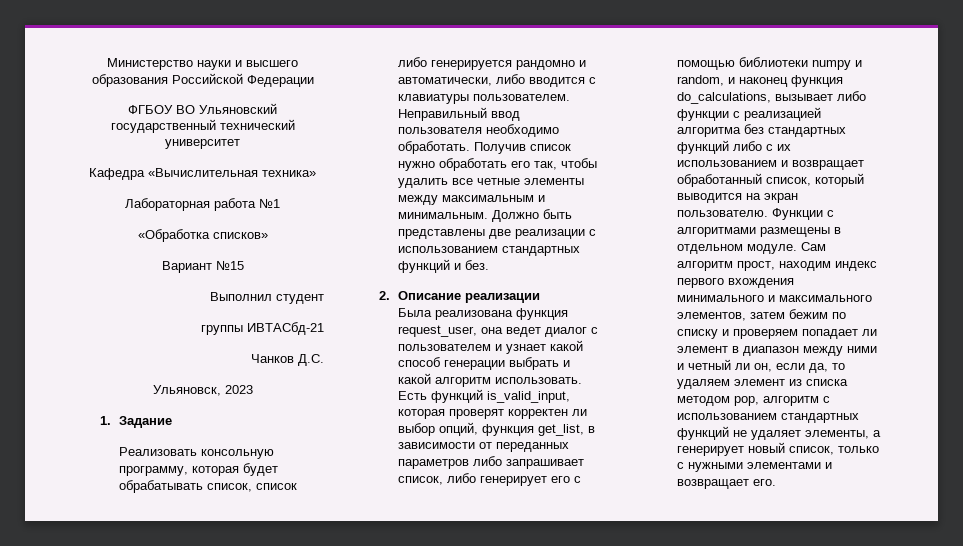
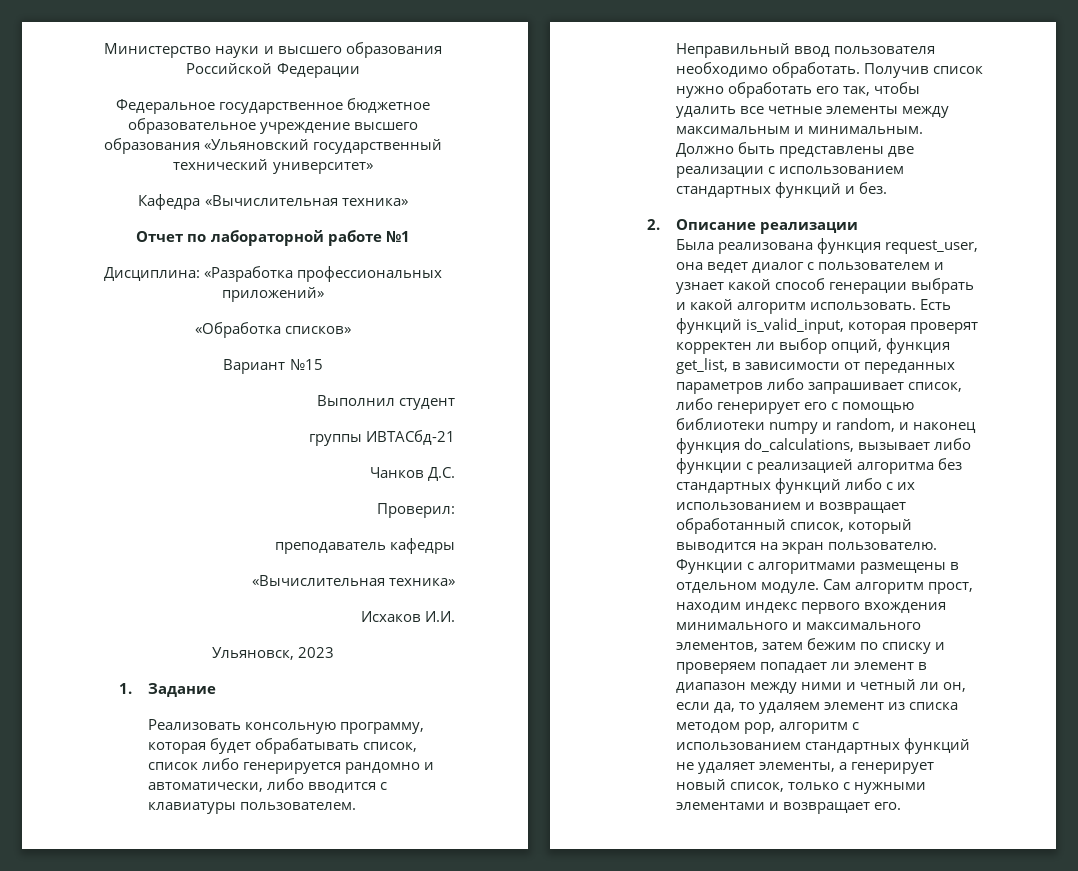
[128,103,277,114] ФГБОУ ВО Ульяновский -> [115,98,431,114] [127,118,419,134] [103,138,309,154] Федеральное государственное бюджетное образовательное учреждение высшего образования «Ульяновский
[165,139,240,149] университет -> [272,162,373,174] университет»
[125,198,280,211] Лабораторная работа №1 -> [136,230,410,246] [103,266,443,282] [222,287,324,302] Отчет по лабораторной работе №1 // Дисциплина: «Разработка профессиональных приложений»
(324, 360) none -> [377,503,455,518] [274,538,455,554] [251,575,455,586] [360,611,455,622] // Проверил: // преподаватель кафедры // «Вычислительная техника» // Исхаков И.И.

